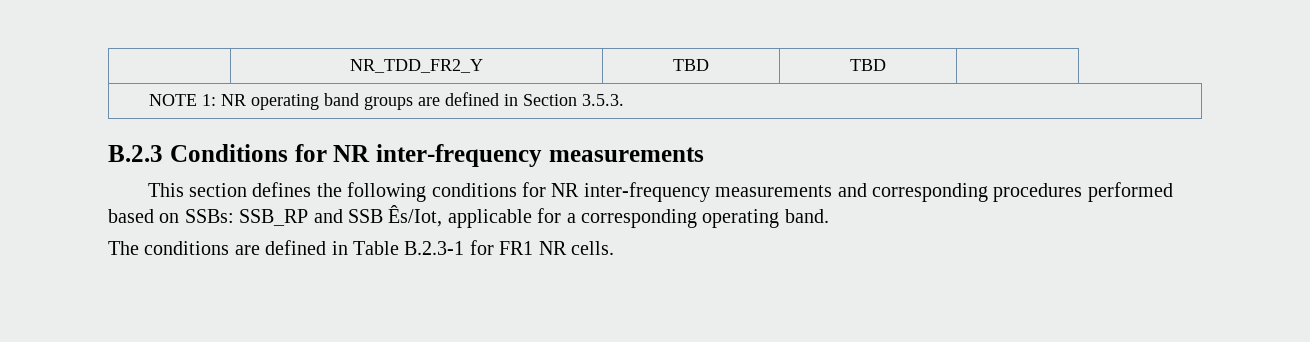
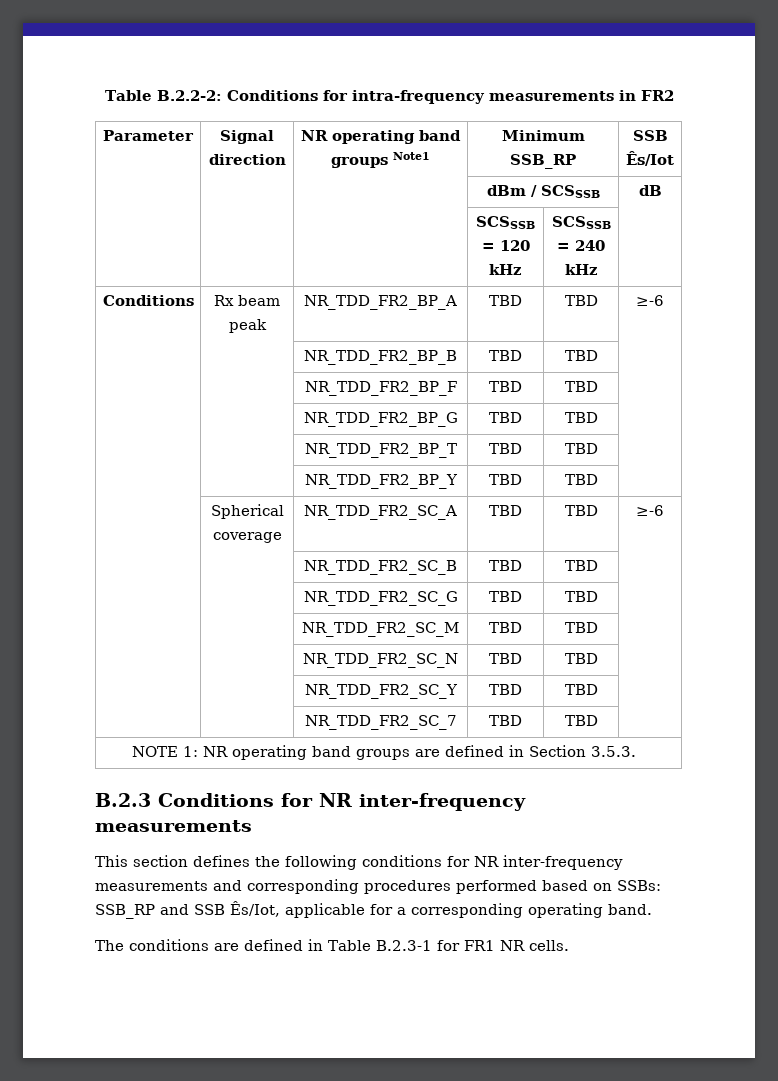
[350,59,483,73] | NR_TDD_FR2_Y -> [104,90,674,104] [103,130,194,141] [220,130,274,144] [208,154,286,165] [301,130,461,144] [331,152,430,168] [501,130,585,141] [510,154,576,169] [632,130,668,141] [626,151,674,166] [486,185,600,198] [638,185,662,196] [476,216,535,229] [481,240,530,251] [489,264,522,275] [551,216,611,229] [557,240,605,251] [564,264,598,275] [102,295,194,306] [214,295,280,306] [228,319,267,333] [304,295,457,310] [489,295,522,306] [564,295,598,306] [636,295,664,306] [304,350,457,365] [489,350,522,361] [564,350,598,361] [304,381,457,396] [489,381,522,392] [564,381,598,392] [303,412,458,427] [489,412,522,423] [564,412,598,423] [304,443,457,458] [489,443,522,454] [564,443,598,454] [304,474,458,489] [489,474,522,485] [564,474,598,485] [210,504,284,519] [212,532,282,543] [304,505,457,520] [489,505,522,516] [564,505,598,516] [636,505,664,516] [304,560,457,575] [489,560,522,571] [564,560,598,571] [303,591,458,606] [489,591,522,602] [564,591,598,602] [302,622,459,637] [489,622,522,633] [564,622,598,633] [303,653,458,668] [489,653,522,664] [564,653,598,664] [304,684,458,699] [489,684,522,695] [564,684,598,695] [304,715,457,730] Table B.2.2-2: Conditions for intra-frequency measurements in FR2 // Parameter | Signal direction | NR operating band groups Note1 | Minimum SSB_RP | SSB Ês/Iot // | | | dBm / SCSSSB | dB // | | | SCSSSB = 120 kHz | SCSSSB = 240 kHz | // Conditions | Rx beam peak | NR_TDD_FR2_BP_A | TBD | TBD | ≥-6 // | | NR_TDD_FR2_BP_B | TBD | TBD | // | | NR_TDD_FR2_BP_F | TBD | TBD | // | | NR_TDD_FR2_BP_G | TBD | TBD | // | | NR_TDD_FR2_BP_T | TBD | TBD | // | | NR_TDD_FR2_BP_Y | TBD | TBD | // | Spherical coverage | NR_TDD_FR2_SC_A | TBD | TBD | ≥-6 // | | NR_TDD_FR2_SC_B | TBD | TBD | // | | NR_TDD_FR2_SC_G | TBD | TBD | // | | NR_TDD_FR2_SC_M | TBD | TBD | // | | NR_TDD_FR2_SC_N | TBD | TBD | // | | NR_TDD_FR2_SC_Y | TBD | TBD | // | | NR_TDD_FR2_SC_7

